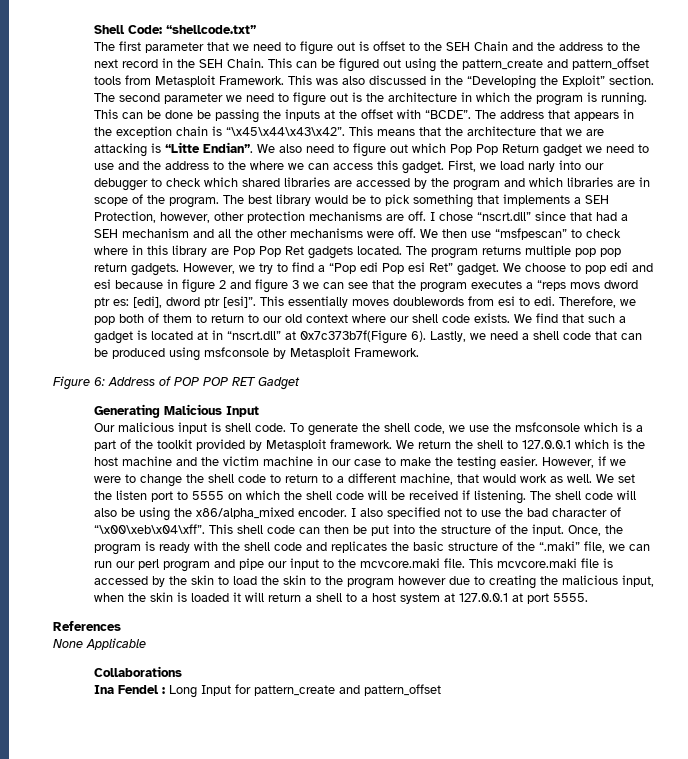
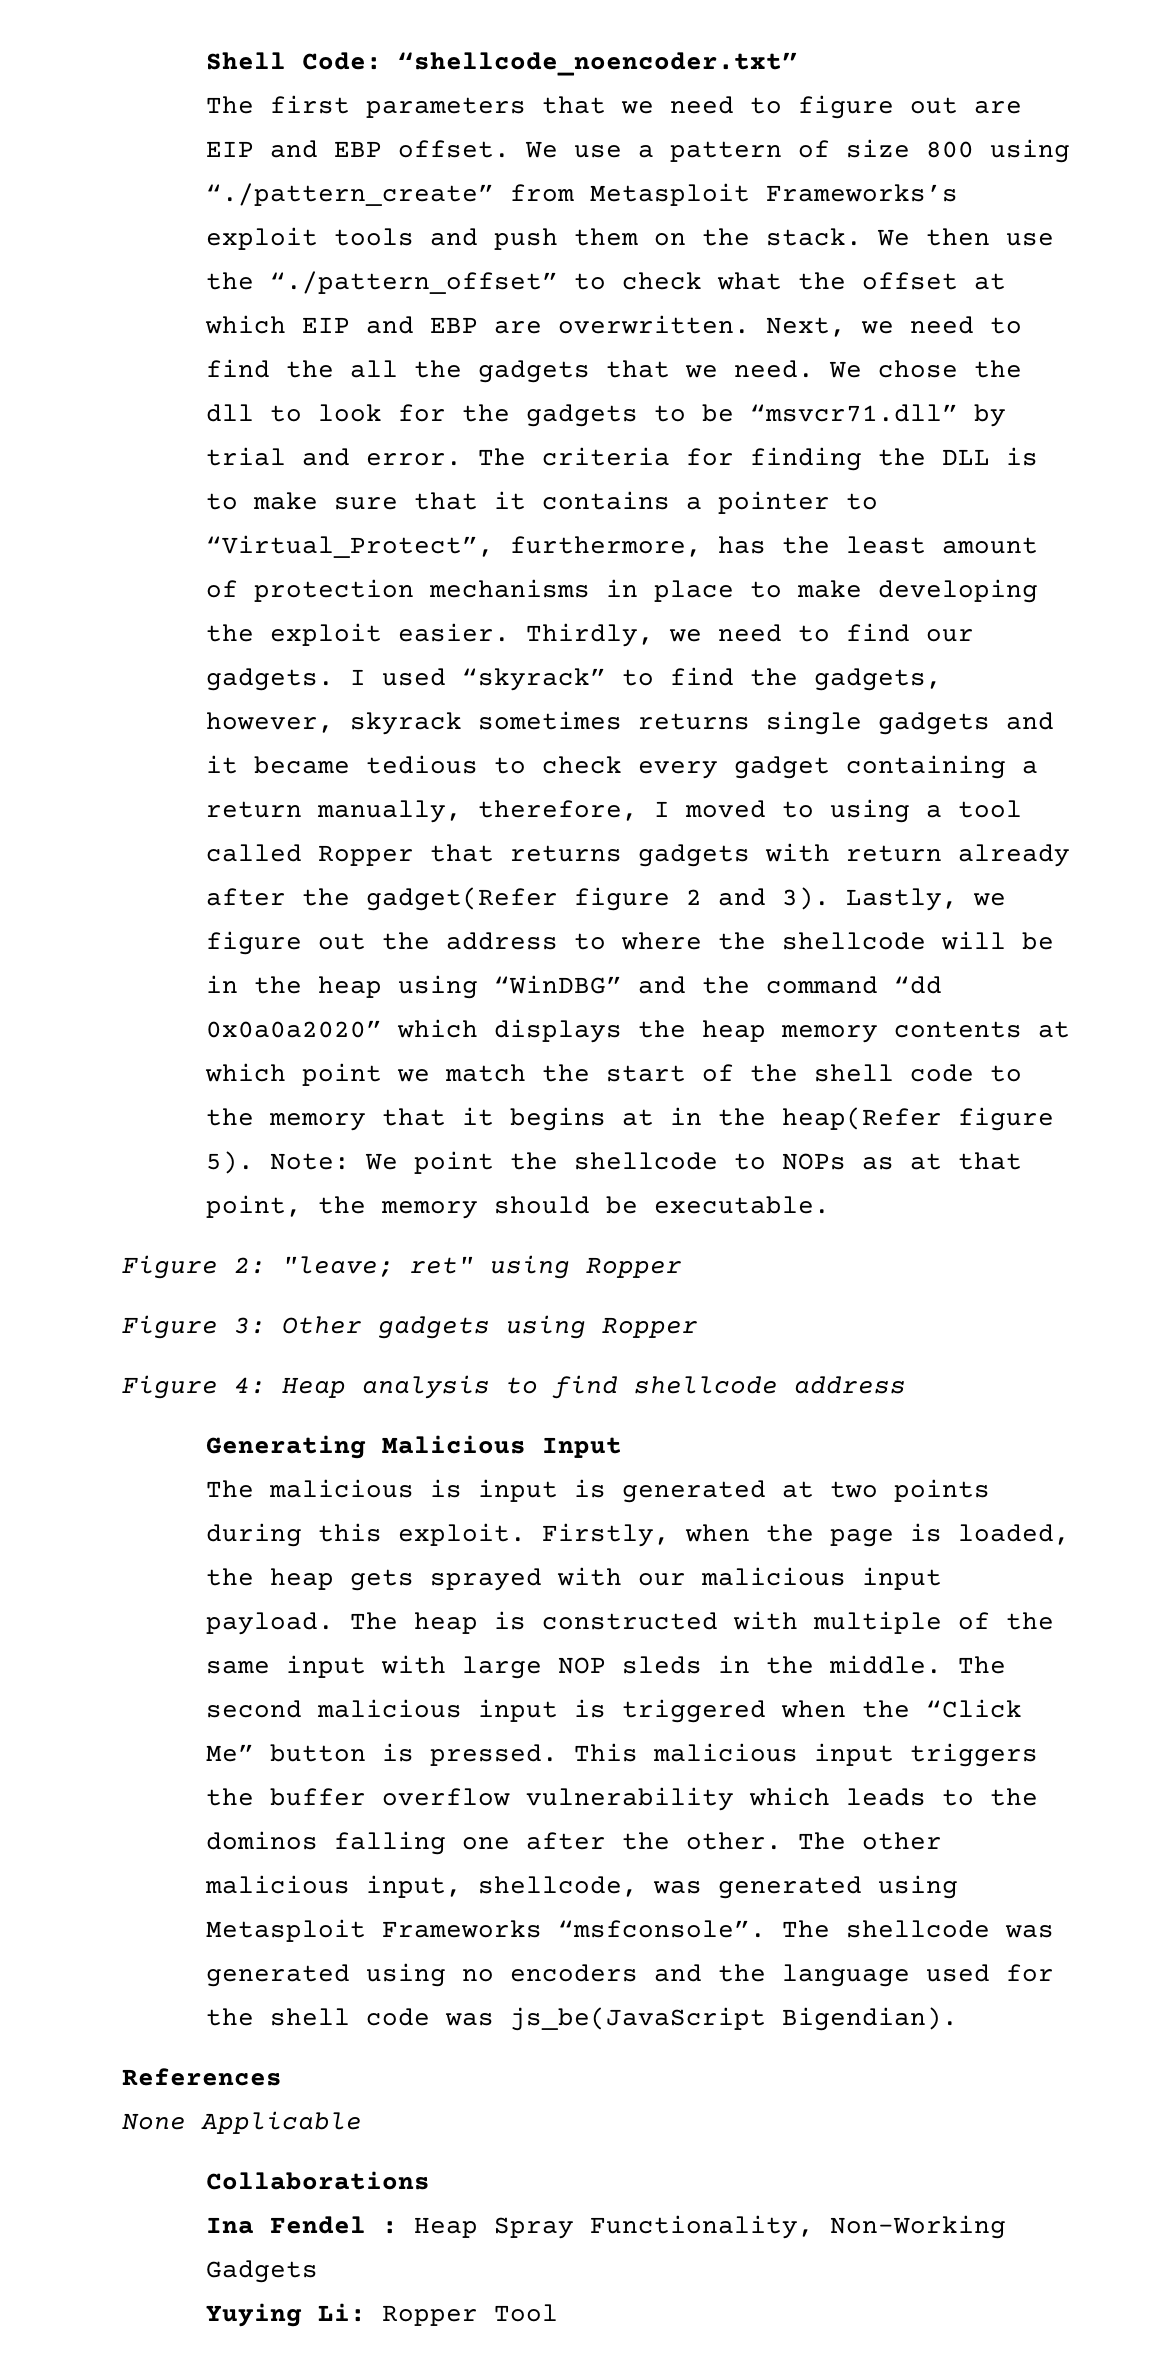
[165,25,256,34] “shellcode.txt” -> [398,52,799,76] “shellcode_noencoder.txt”
[144,42,204,53] parameter -> [366,97,527,118] parameters
[358,41,640,51] [93,58,649,72] [93,75,654,89] [93,92,647,106] [93,109,634,123] [93,126,604,138] [93,142,649,157] [93,160,604,174] [93,177,650,191] [93,194,609,208] [93,211,628,223] [93,228,621,240] [93,245,621,259] [93,262,653,276] [93,279,638,293] [93,296,636,308] [93,313,626,325] [93,330,642,344] [93,347,419,361] [53,376,300,390] [93,404,259,418] [93,422,643,436] [93,439,645,451] [93,456,626,470] [93,473,635,487] [93,490,636,504] [93,507,621,521] [93,524,623,536] [93,541,650,555] [93,558,613,572] [93,575,654,589] [93,592,588,604] is offset to the SEH Chain and the address to the next record in the SEH Chain. This can be figured out using the pattern_create and pattern_offset tools from Metasploit Framework. This was also discussed in the “Developing the Exploit” section. The second parameter we need to figure out is the architecture in which the program is running. This can be done be passing the inputs at the offset with “BCDE”. The address that appears in the exception chain is “\x45\x44\x43\x42”. This means that the architecture that we are attacking is “Litte Endian”. We also need to figure out which Pop Pop Return gadget we need to use and the address to the where we can access this gadget. First, we load narly into our debugger to check which shared libraries are accessed by the program and which libraries are in scope of the program. The best library would be to pick something that implements a SEH Protection, however, other protection mechanisms are off. I chose “nscrt.dll” since that had a SEH mechanism and all the other mechanisms were off. We then use “msfpescan” to check where in this library are Pop Pop Ret gadgets located. The program returns multiple pop pop return gadgets. However, we try to find a “Pop edi Pop esi Ret” gadget. We choose to pop edi and esi because in figure 2 and figure 3 we can see that the program executes a “reps movs dword ptr es: [edi], dword ptr [esi]”. This essentially moves doublewords from esi to edi. Therefore, we pop both of them to return to our old context where our shell code exists. We find that such a gadget is located at in “nscrt.dll” at 0x7c373b7f(Figure 6). Lastly, we need a shell code that can be produced using msfconsole by Metasploit Framework. // Figure 6: Address of POP POP RET Gadget // Generating Malicious Input // Our malicious input is shell code. To generate the shell code, we use the msfconsole which is a part of the toolkit provided by Metasploit framework. We return the shell to 127.0.0.1 which is the host machine and the victim machine in our case to make the testing easier. However, if we were to change the shell code to return to a different machine, that would work as well. We set the listen port to 5555 on which the shell code will be received if listening. The shell code will also be using the x86/alpha_mixed encoder. I also specified not to use the bad character of “\x00\xeb\x04\xff”. This shell code can then be put into the structure of the input. Once, the program is ready with the shell code and replicates the basic structure of the “.maki” file, we can run our perl program and pipe our input to the mcvcore.maki file. This mcvcore.maki file is accessed by the skin to load the skin to the program however due to creating the malicious input, when the skin is loaded it will return a shell to a host system at 127.0.0.1 at port 5555. -> [974,101,1023,114] [206,139,1071,163] [206,183,959,206] [206,227,1055,250] [206,271,1007,294] [205,315,1023,337] [206,359,1023,383] [206,404,1007,427] [206,447,1039,471] [206,491,879,514] [206,535,1039,558] [206,579,1039,603] [206,623,975,647] [206,667,943,691] [206,711,1055,735] [206,755,1039,779] [206,799,1023,823] [206,843,1071,867] [206,887,1007,911] [206,931,1055,955] [206,975,943,999] [206,1019,1071,1043] [205,1063,1023,1086] [206,1107,1055,1131] [206,1151,1023,1174] [206,1195,831,1219] [122,1255,682,1279] [122,1315,698,1339] [122,1375,906,1399] [206,1435,623,1459] [206,1479,991,1503] [206,1523,1071,1547] [206,1567,943,1591] [206,1611,1055,1635] [206,1655,1007,1679] [206,1699,1023,1723] [206,1743,1039,1767] [206,1787,1039,1811] [206,1831,943,1855] [205,1875,959,1899] [206,1919,1055,1942] [206,1963,1055,1987] [206,2007,959,2031] are EIP and EBP offset. We use a pattern of size 800 using “./pattern_create” from Metasploit Frameworks’s exploit tools and push them on the stack. We then use the “./pattern_offset” to check what the offset at which EIP and EBP are overwritten. Next, we need to find the all the gadgets that we need. We chose the dll to look for the gadgets to be “msvcr71.dll” by trial and error. The criteria for finding the DLL is to make sure that it contains a pointer to “Virtual_Protect”, furthermore, has the least amount of protection mechanisms in place to make developing the exploit easier. Thirdly, we need to find our gadgets. I used “skyrack” to find the gadgets, however, skyrack sometimes returns single gadgets and it became tedious to check every gadget containing a return manually, therefore, I moved to using a tool called Ropper that returns gadgets with return already after the gadget(Refer figure 2 and 3). Lastly, we figure out the address to where the shellcode will be in the heap using “WinDBG” and the command “dd 0x0a0a2020” which displays the heap memory contents at which point we match the start of the shell code to the memory that it begins at in the heap(Refer figure 5). Note: We point the shellcode to NOPs as at that point, the memory should be executable. // Figure 2: "leave; ret" using Ropper // Figure 3: Other gadgets using Ropper // Figure 4: Heap analysis to find shellcode address // Generating Malicious Input // The malicious is input is generated at two points during this exploit. Firstly, when the page is loaded, the heap gets sprayed with our malicious input payload. The heap is constructed with multiple of the same input with large NOP sleds in the middle. The second malicious input is triggered when the “Click Me” button is pressed. This malicious input triggers the buffer overflow vulnerability which leads to the dominos falling one after the other. The other malicious input, shellcode, was generated using Metasploit Frameworks “msfconsole”. The shellcode was generated using no encoders and the language used for the shell code was js_be(JavaScript Bigendian).
[168,684,441,698] Long Input for pattern_create and pattern_offset -> [414,2215,1007,2239] [206,2260,319,2283] [206,2303,559,2327] Heap Spray Functionality, Non-Working Gadgets // Yuying Li: Ropper Tool

